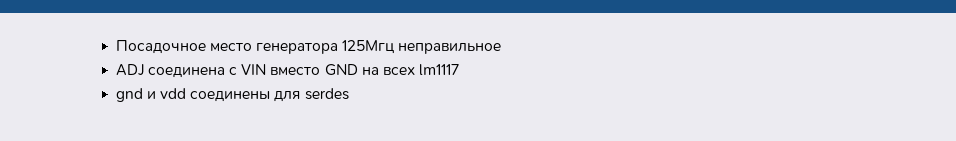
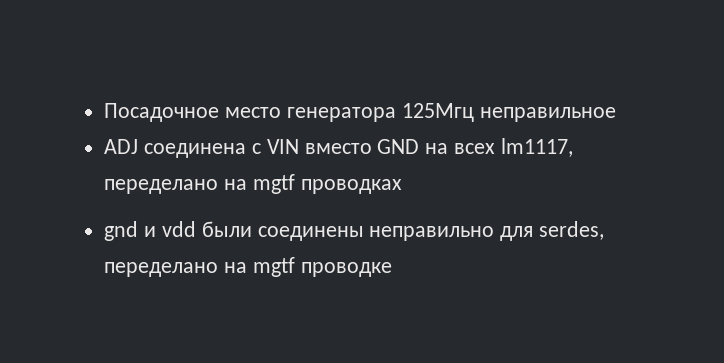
[419,64,460,76] [115,88,349,102] lm1117 // gnd и vdd соединены для serdes -> [500,138,573,157] [104,174,402,194] [104,221,605,241] [104,257,392,277] lm1117, переделано на mgtf проводках // gnd и vdd были соединены неправильно для serdes, переделано на mgtf проводке

